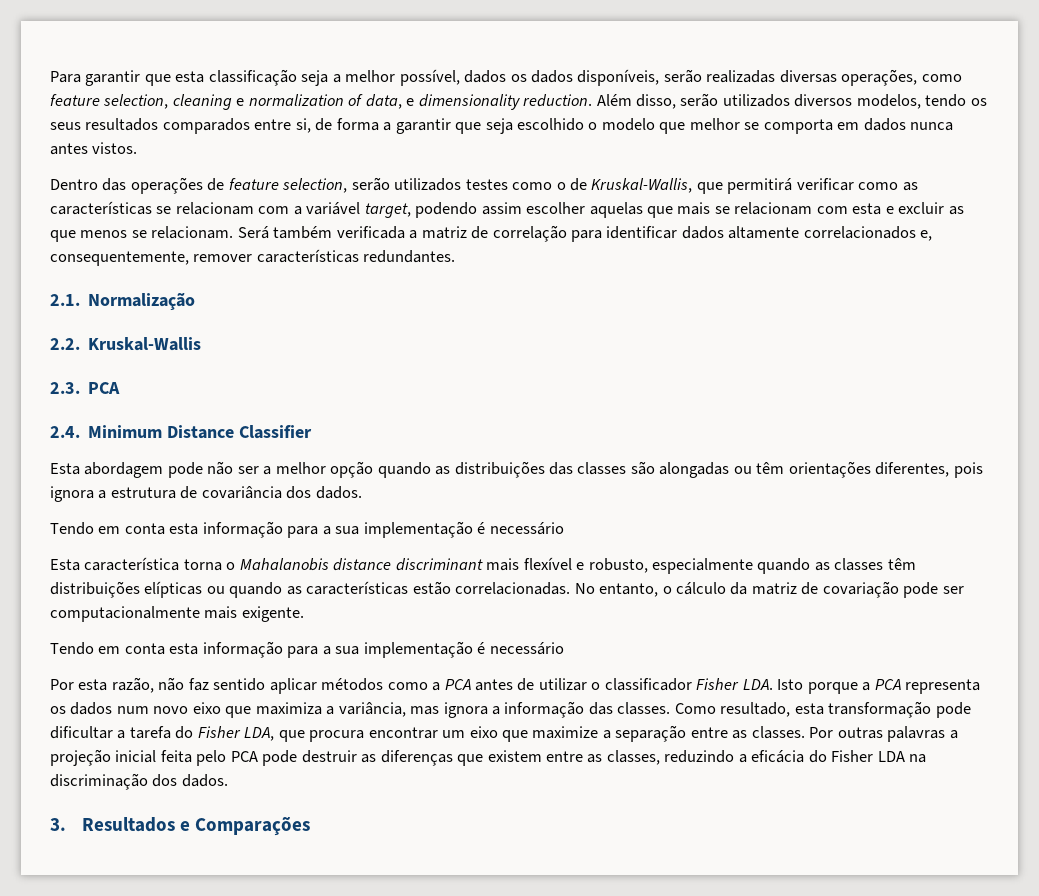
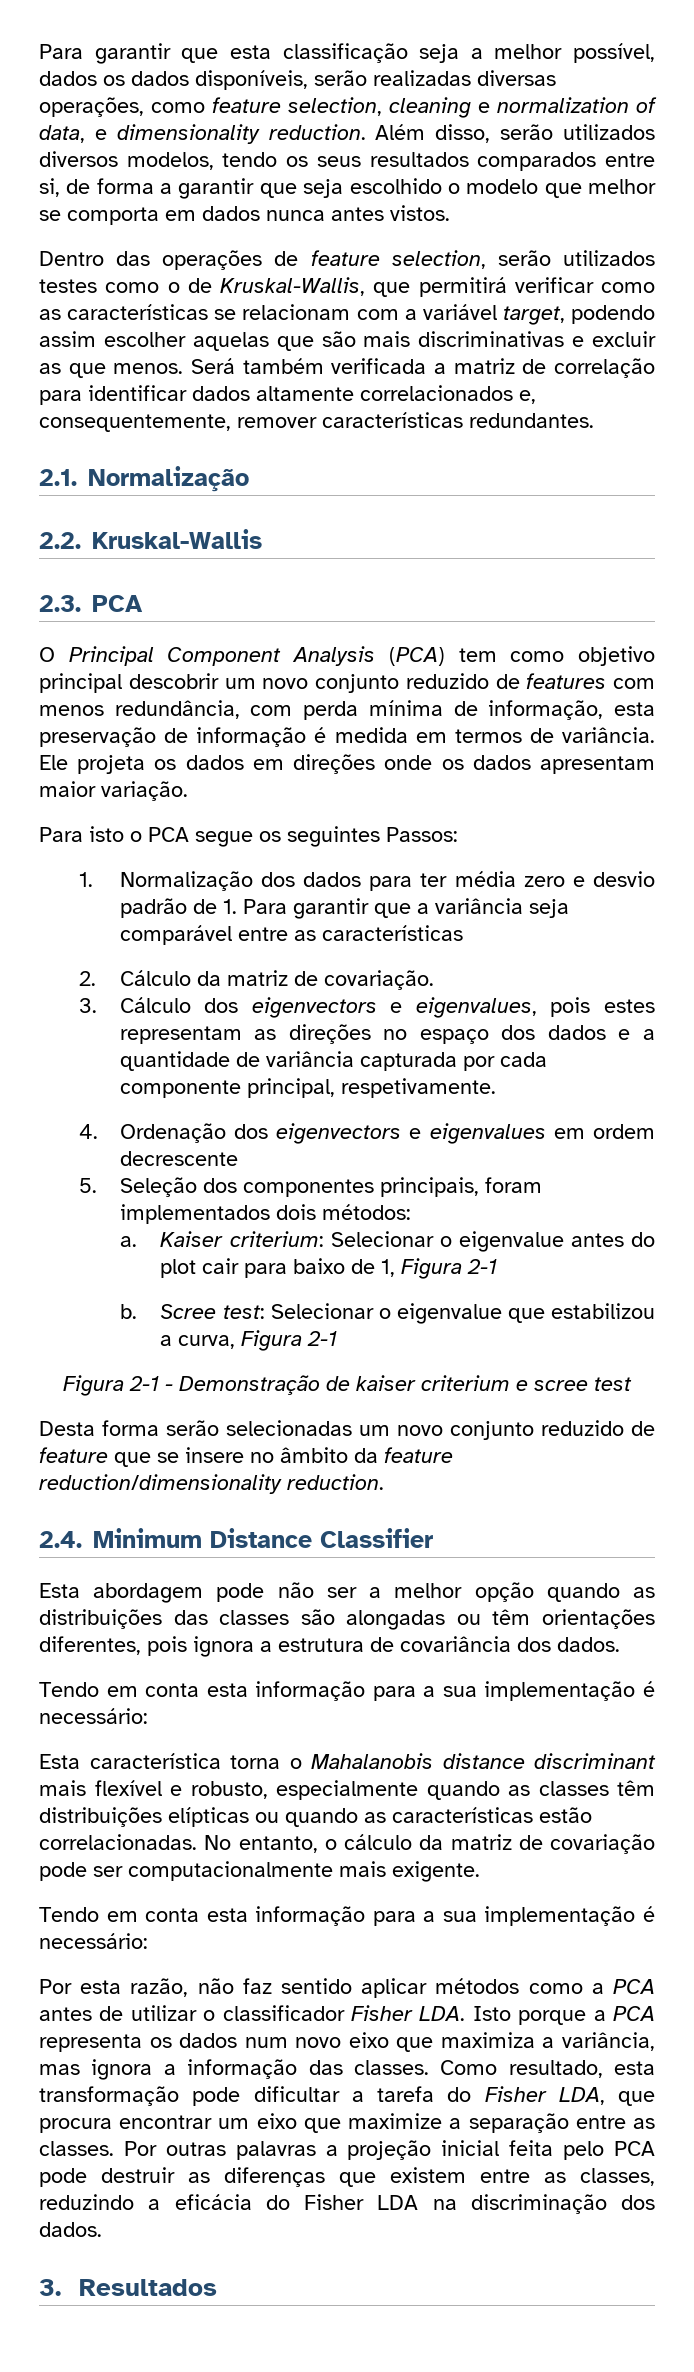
[677,202,882,215] mais se relacionam com esta -> [321,331,565,347] são mais discriminativas
[80,226,234,239] menos se relacionam. -> [113,363,184,374] menos.
(121, 388) none -> [39,646,655,666] [39,673,655,693] [39,700,655,720] [39,727,655,747] [39,754,655,774] [39,781,188,801] [39,826,458,847] [79,871,655,891] [119,898,569,919] [119,925,463,945] [79,970,434,990] [79,997,655,1018] [119,1024,655,1044] [119,1051,547,1071] [119,1078,496,1098] [79,1123,655,1144] [119,1151,238,1166] [79,1177,542,1197] [119,1204,411,1224] [119,1231,655,1252] [160,1258,498,1279] [119,1303,655,1324] [160,1330,338,1351] [63,1375,632,1396] [39,1420,655,1440] [39,1447,453,1467] [39,1474,384,1494] // O Principal Component Analysis (PCA) tem como objetivo principal descobrir um novo conjunto reduzido de features com menos redundância, com perda mínima de informação, esta preservação de informação é medida em termos de variância. Ele projeta os dados em direções onde os dados apresentam maior variação. // Para isto o PCA segue os seguintes Passos: // 1. Normalização dos dados para ter média zero e desvio padrão de 1. Para garantir que a variância seja comparável entre as características // 2. Cálculo da matriz de covariação. // 3. Cálculo dos eigenvectors e eigenvalues, pois estes representam as direções no espaço dos dados e a quantidade de variância capturada por cada componente principal, respetivamente. // 4. Ordenação dos eigenvectors e eigenvalues em ordem decrescente // 5. Seleção dos componentes principais, foram implementados dois métodos: // a. Kaiser criterium: Selecionar o eigenvalue antes do plot cair para baixo de 1, Figura 2-1 // b. Scree test: Selecionar o eigenvalue que estabilizou a curva, Figura 2-1 // Figura 2-1 - Demonstração de kaiser criterium e scree test // Desta forma serão selecionadas um novo conjunto reduzido de feature que se insere no âmbito da feature reduction/dimensionality reduction.
[489,522,564,535] necessário -> [39,1708,148,1724] necessário:
[489,642,564,655] necessário -> [39,1933,148,1949] necessário:
[180,816,311,836] e Comparações -> (218, 2287) none

